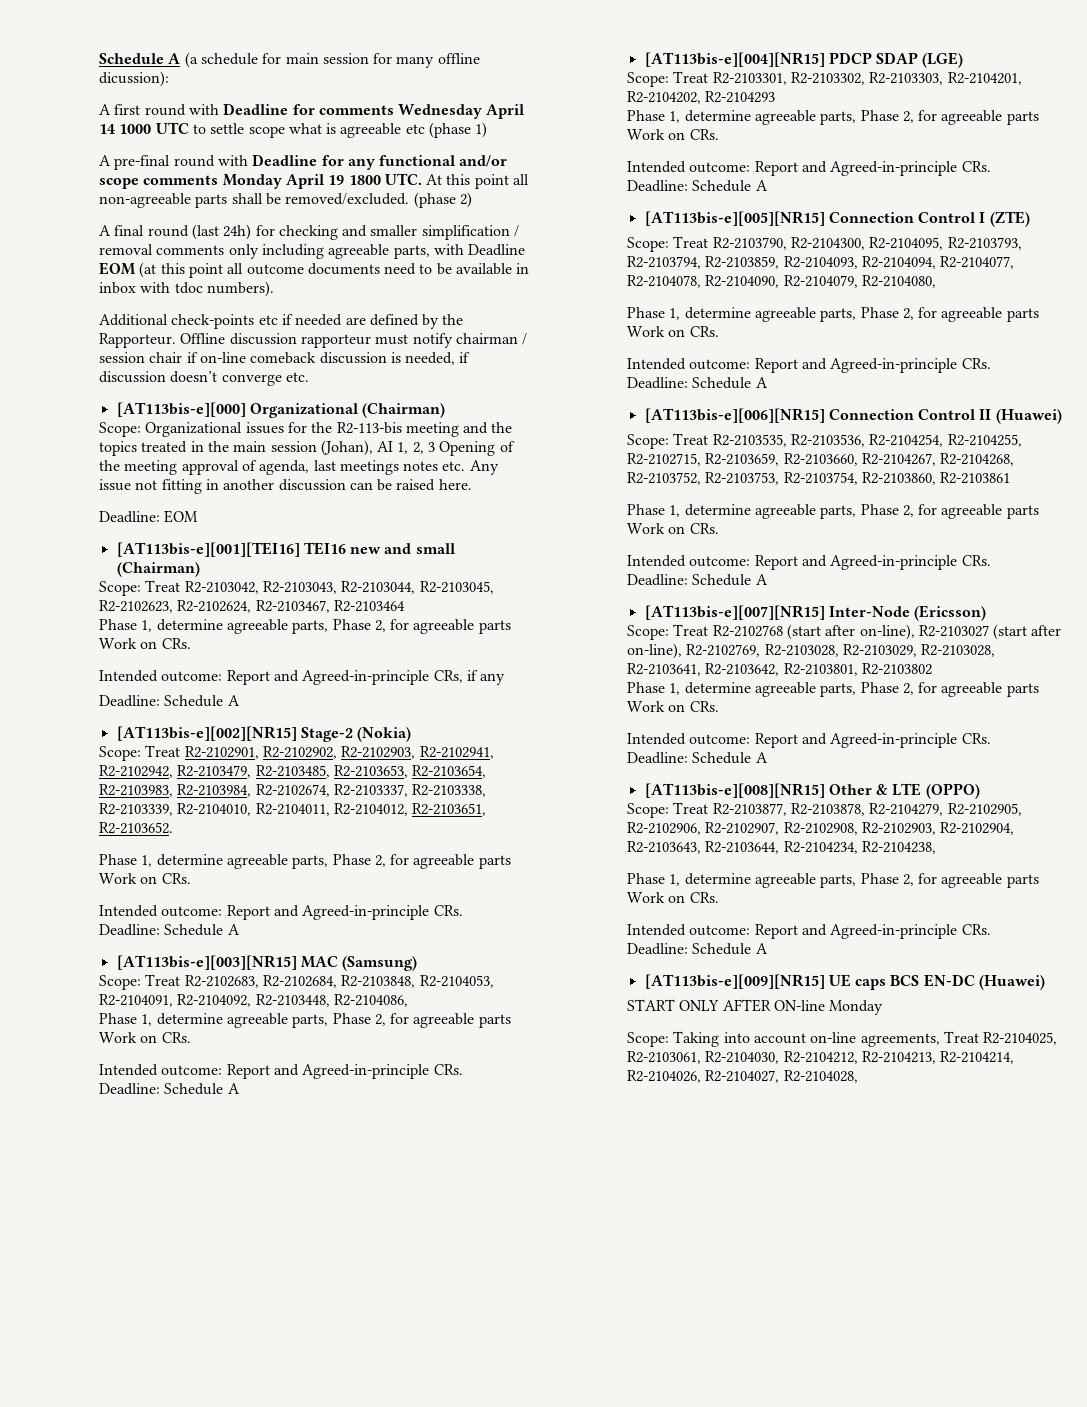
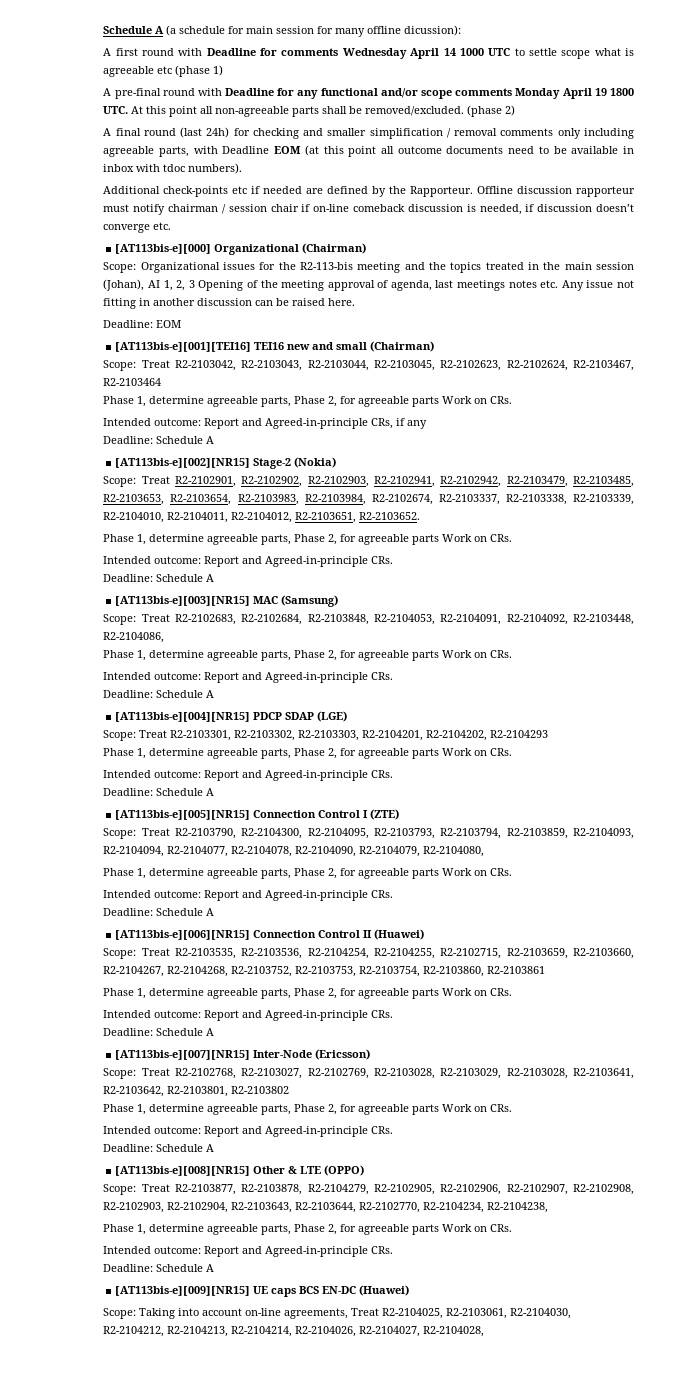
[712,624,1062,640] [626,643,682,659] R2-2102768 (start after on-line), R2-2103027 (start after on-line), -> [175,1068,303,1079] R2-2102768, R2-2103027,
(780, 847) none -> [359,1202,421,1213] R2-2102770,
[626,999,884,1015] // START ONLY AFTER ON-line Monday -> (410, 1290) none

